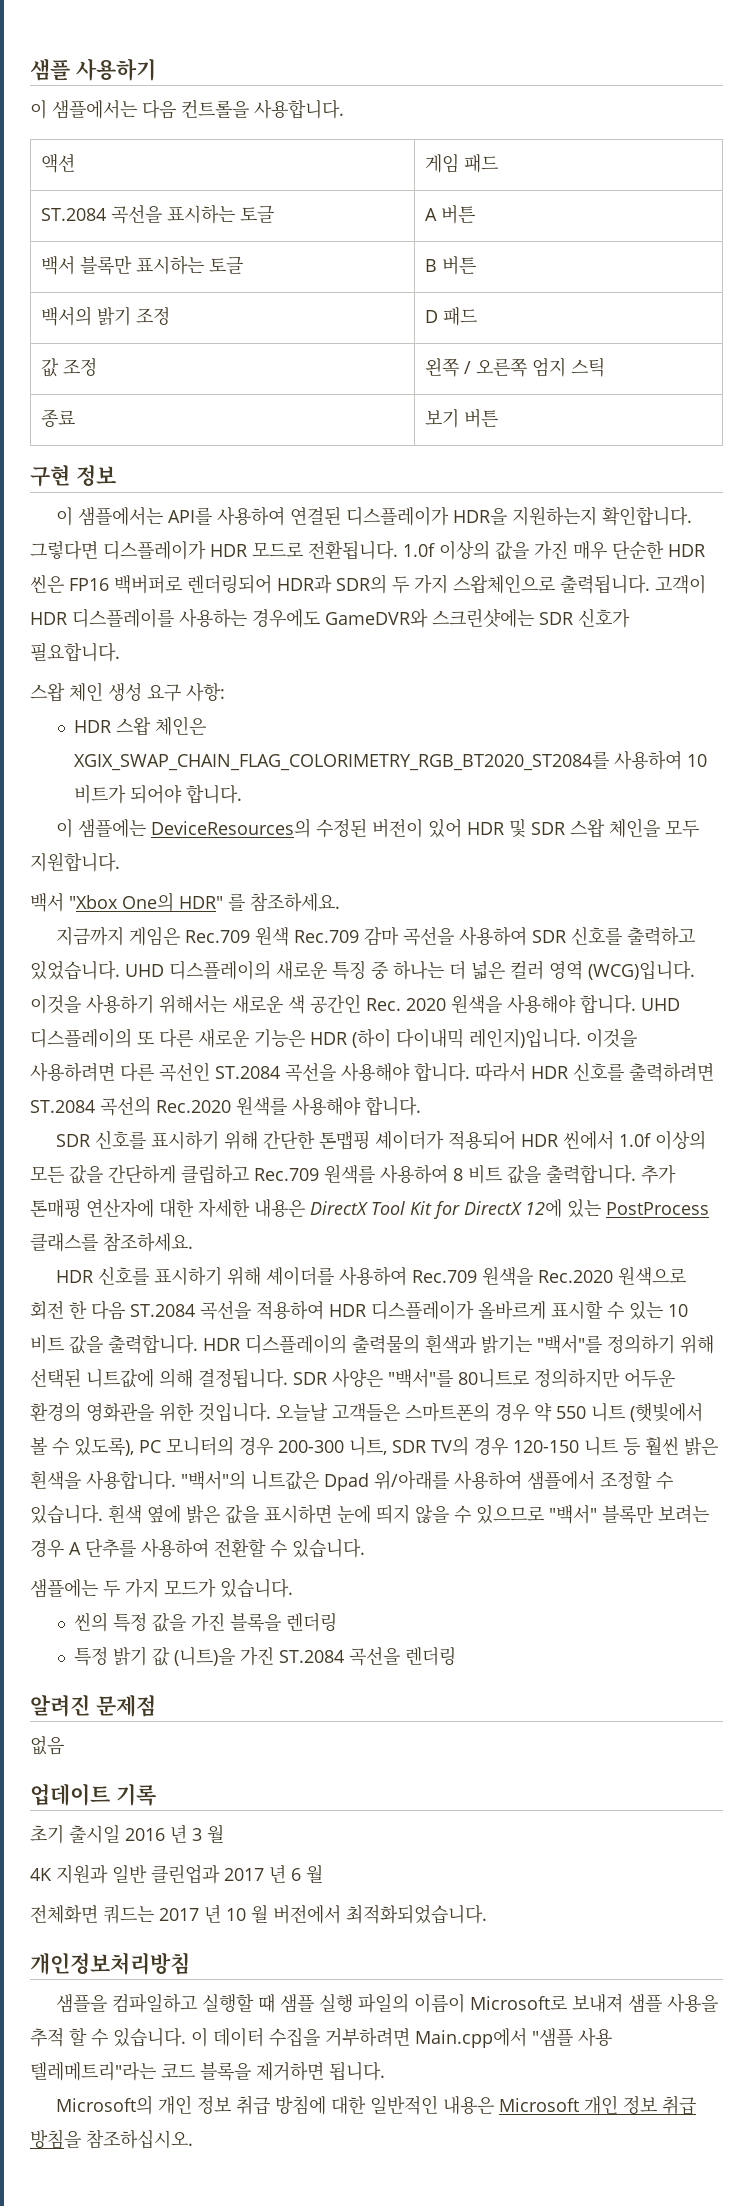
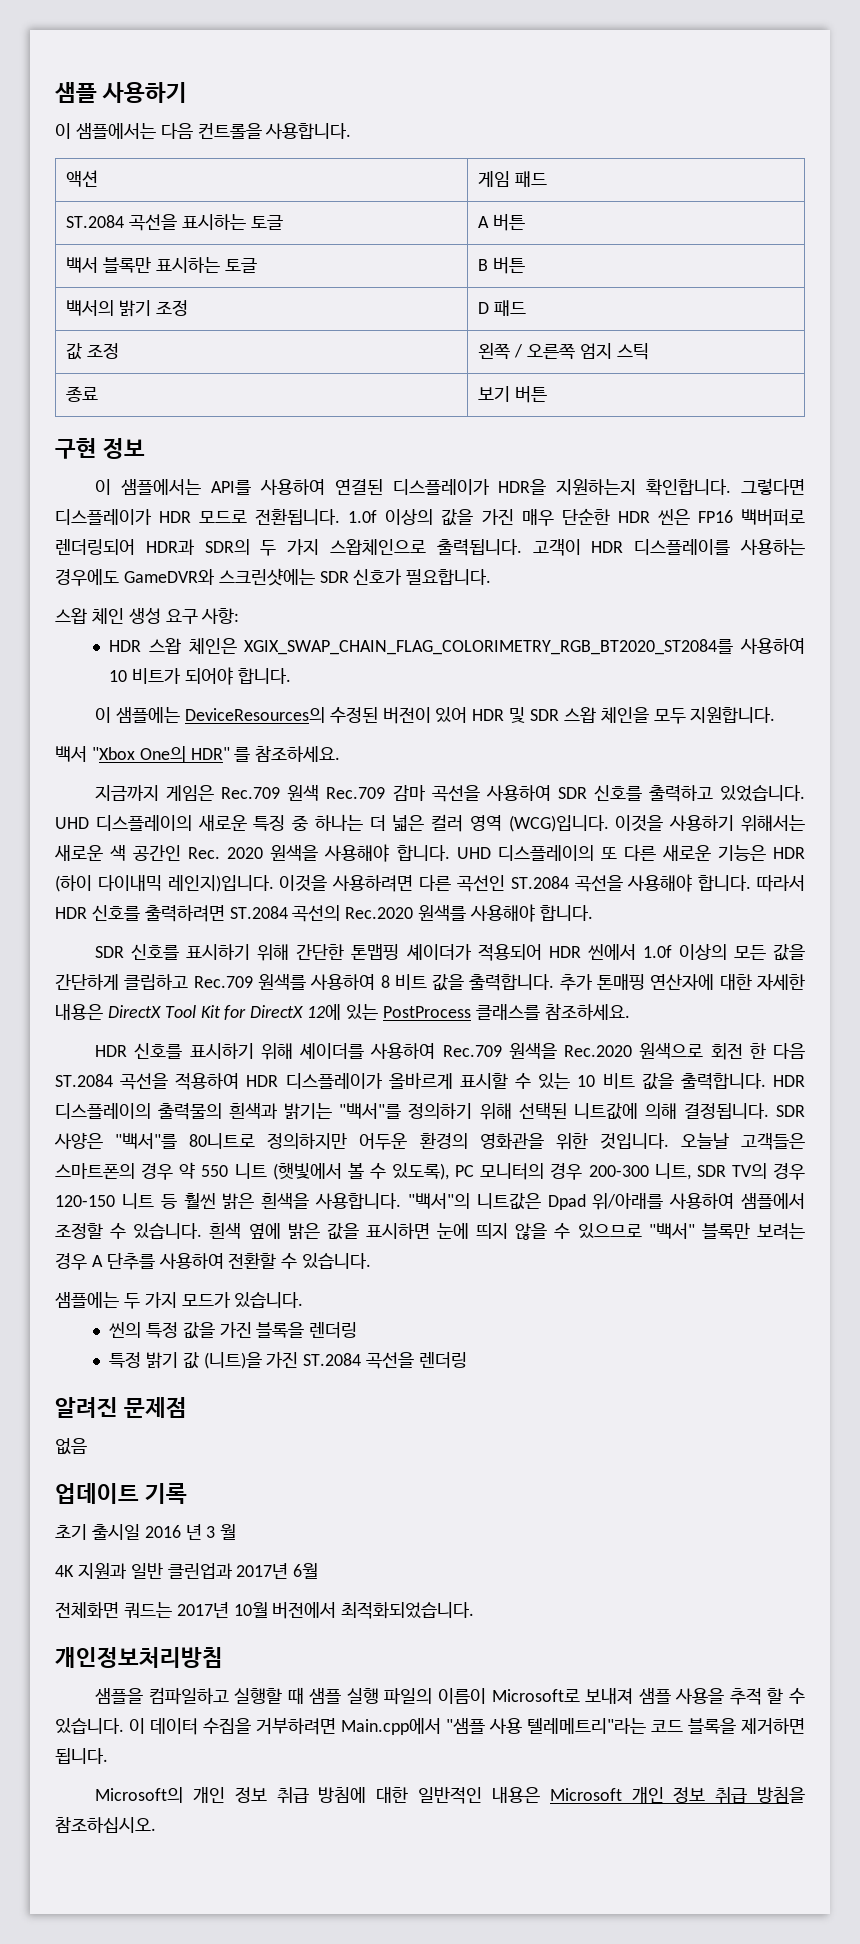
[224,1864,323,1883] [30,1904,268,1924] 2017 년 6 월 // 전체화면 쿼드는 2017 년 10 월 -> [236,1563,319,1579] [55,1601,268,1619] 2017년 6월 // 전체화면 쿼드는 2017년 10월

